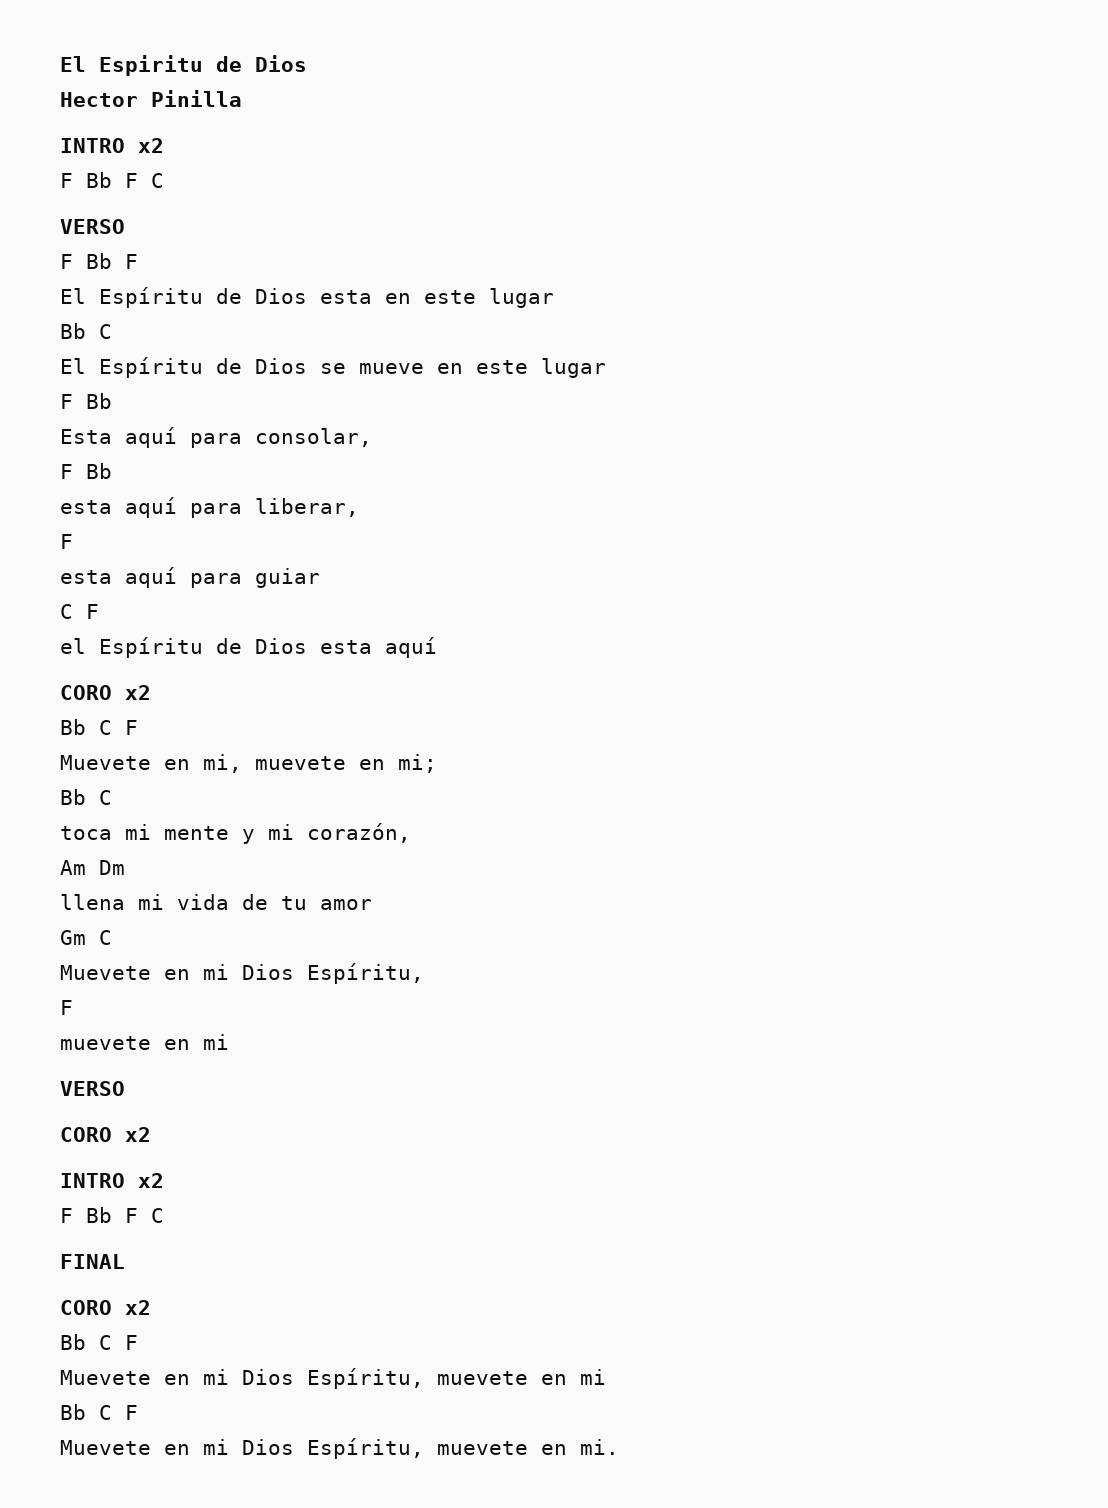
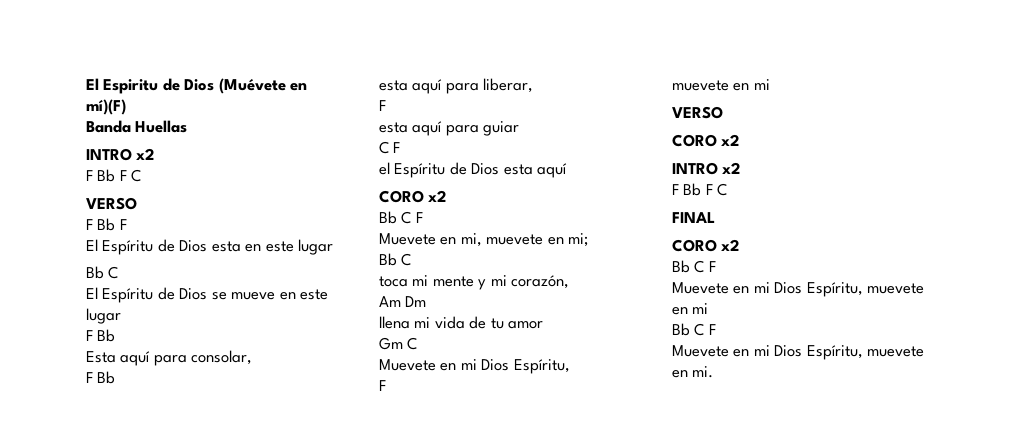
[60,90,242,107] // Hector Pinilla -> [218,78,308,94] [86,99,126,115] [86,120,188,133] (Muévete en mí)(F) // Banda Huellas

